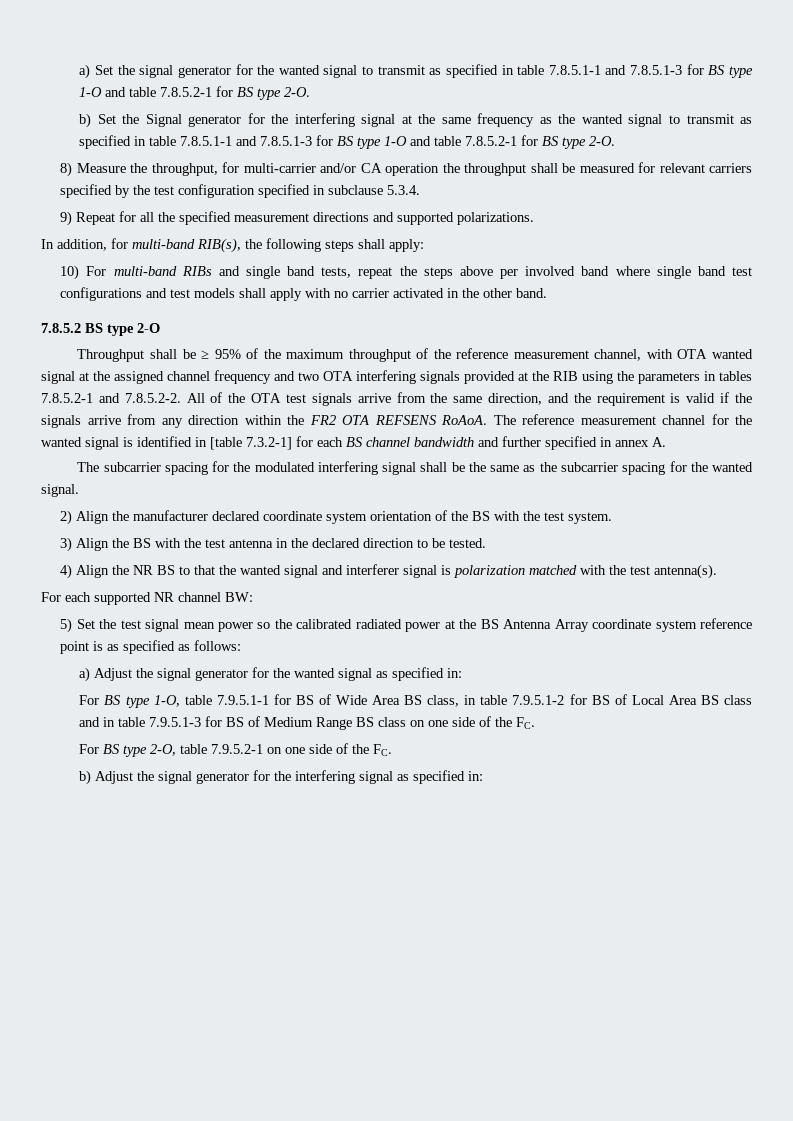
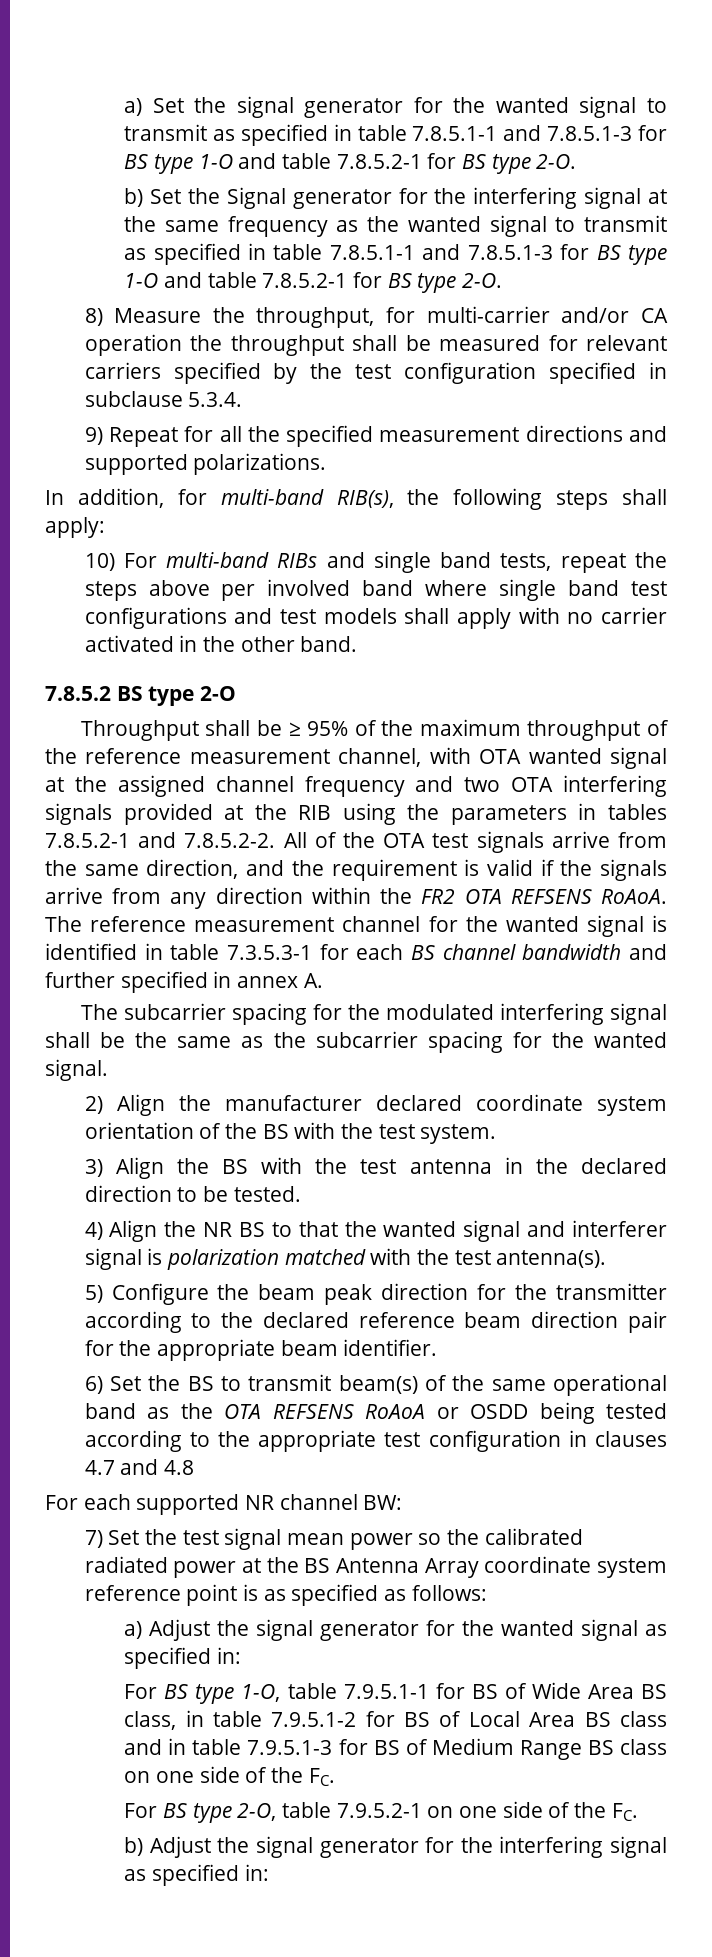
[210,437,292,450] [table 7.3.2-1] -> [170,944,312,960] table 7.3.5.3-1
(718, 571) none -> [84,1283,667,1305] [84,1311,667,1333] [84,1339,438,1361] [84,1374,667,1396] [84,1402,668,1424] [84,1430,667,1452] [84,1459,194,1475] // 5) Configure the beam peak direction for the transmitter according to the declared reference beam direction pair for the appropriate beam identifier. // 6) Set the BS to transmit beam(s) of the same operational band as the OTA REFSENS RoAoA or OSDD being tested according to the appropriate test configuration in clauses 4.7 and 4.8
[60,618,73,633] 5) -> [84,1530,103,1548] 7)

